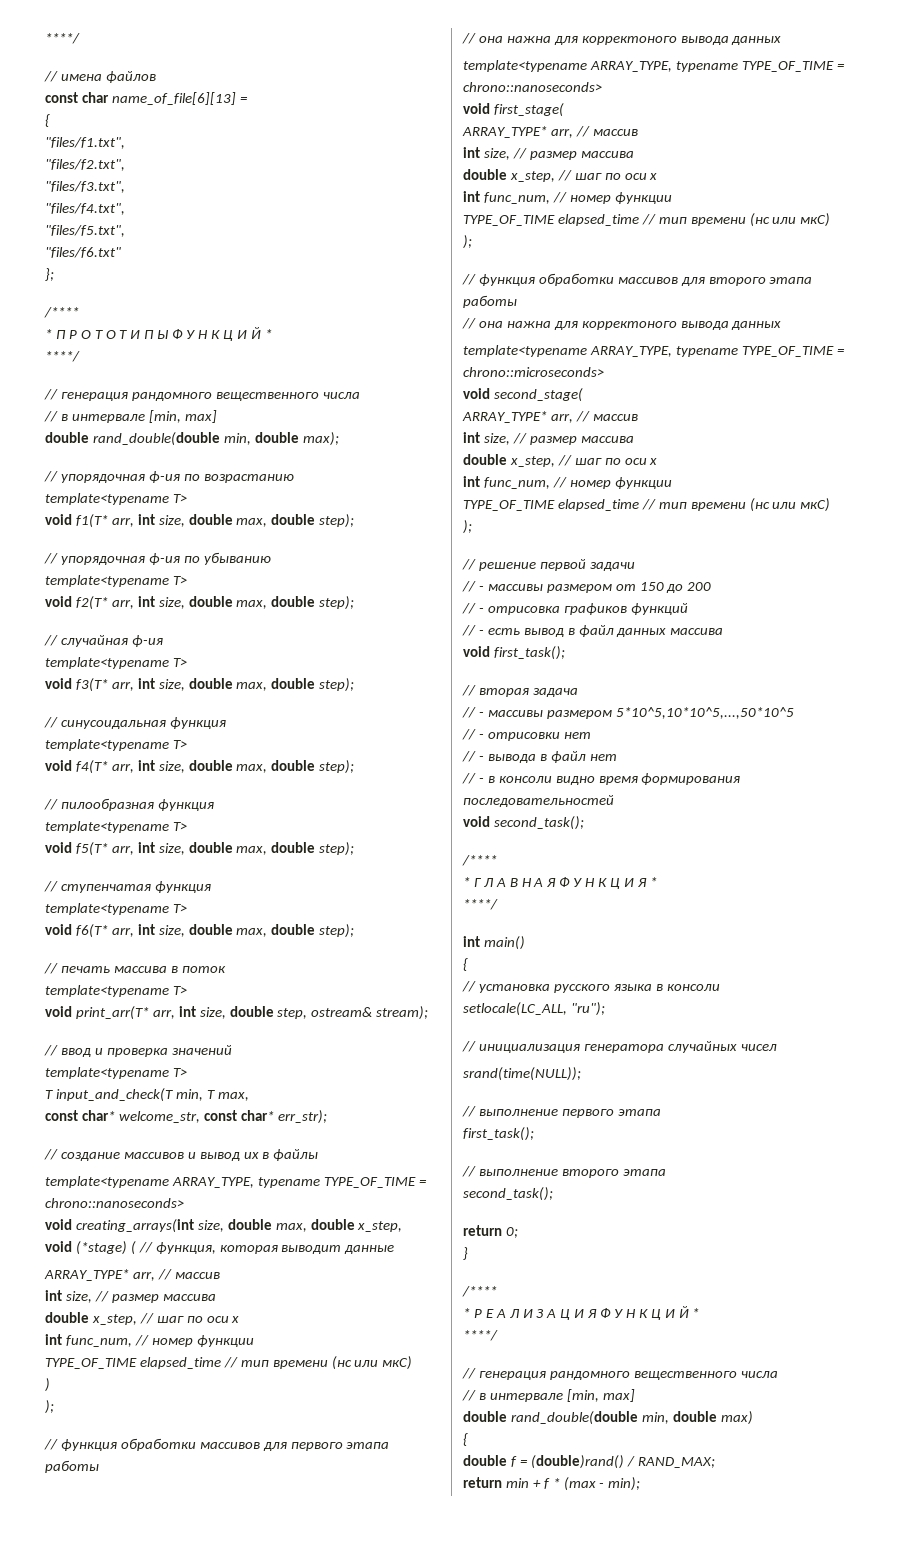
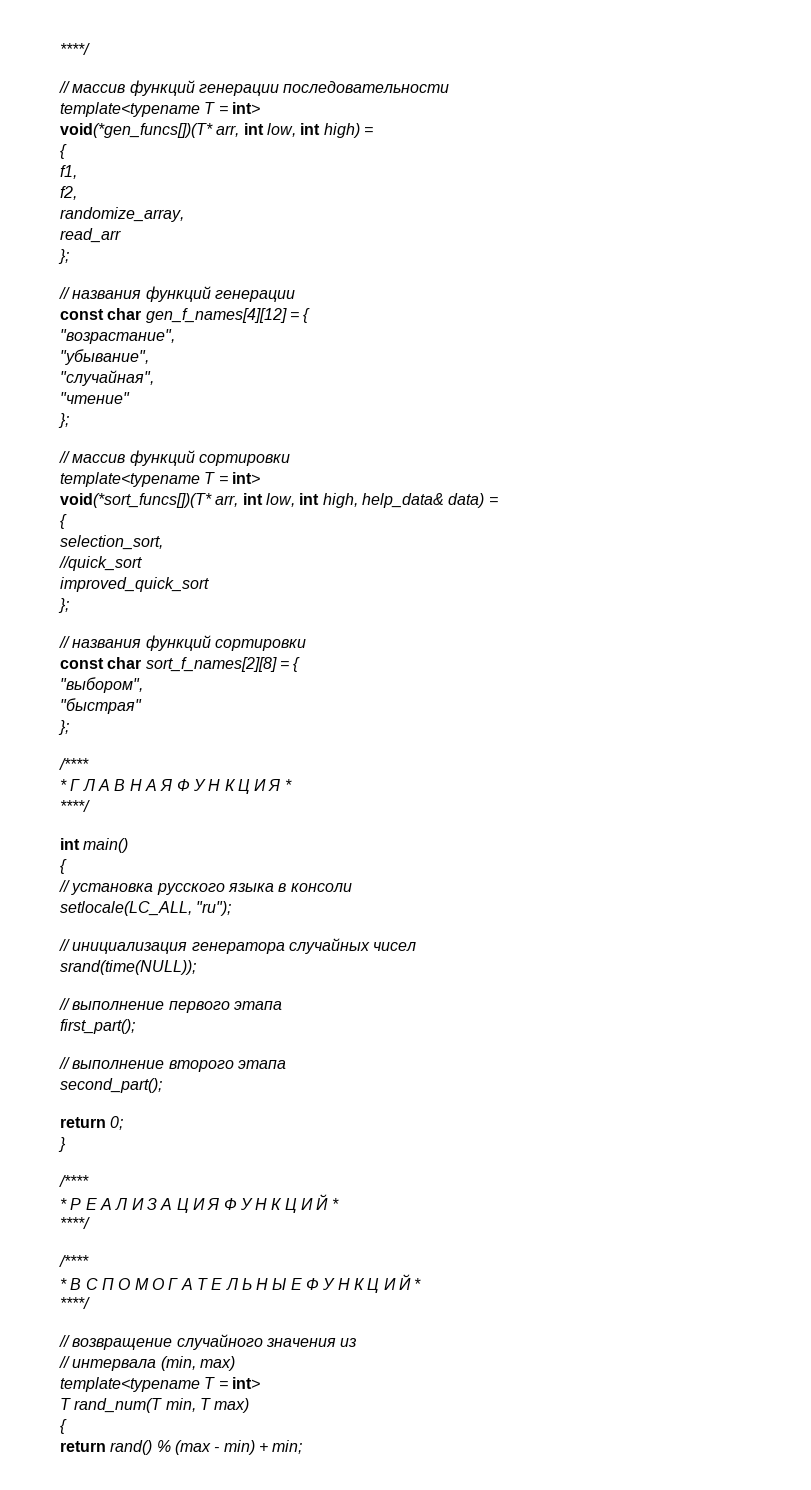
[45,33,80,44] [44,71,156,83] [45,92,248,105] [45,114,50,127] [45,137,125,149] [45,159,125,171] [45,181,125,193] [45,203,125,215] [45,225,125,237] [45,247,121,258] [45,268,54,281] [44,307,79,318] [45,327,272,341] [45,351,80,362] [44,389,360,401] [44,410,217,423] [45,432,339,446] [44,471,294,483] [45,493,187,505] [45,514,355,528] [44,552,271,565] [45,575,187,587] [45,596,355,610] [44,635,163,647] [45,657,187,669] [45,678,355,692] [44,717,226,729] [45,739,187,751] [45,760,355,774] [44,798,214,811] [45,821,187,833] [45,842,355,856] [44,881,211,893] [45,903,187,915] [45,924,355,938] [44,963,226,974] [45,985,187,997] [45,1006,429,1020] [44,1045,232,1057] [45,1067,187,1079] [45,1088,249,1102] [45,1110,327,1124] [44,1149,319,1161] [45,1176,427,1188] [45,1198,184,1208] [45,1219,403,1233] [45,1241,395,1255] [44,1269,220,1281] [45,1290,216,1303] [45,1312,240,1325] [45,1334,254,1347] [45,1356,413,1370] [45,1378,50,1392] [45,1400,54,1414] [44,1438,390,1451] [45,1460,99,1473] [462,33,782,45] [463,60,845,72] [463,82,602,92] [463,103,564,117] [462,126,638,138] [463,147,634,160] [463,169,658,182] [463,191,672,204] [463,213,831,227] [463,235,472,249] [462,273,813,286] [463,295,517,308] [462,318,782,330] [463,345,845,357] [463,367,604,377] [463,388,583,402] [462,411,638,423] [463,432,634,445] [463,454,658,467] [463,476,672,489] [463,498,831,512] [463,520,472,534] [462,559,635,571] [462,581,712,593] [462,603,688,615] [462,625,724,637] [463,646,565,660] [462,685,578,697] [462,707,794,719] [462,729,591,741] [462,751,617,763] [462,773,741,785] [463,795,614,807] [463,816,584,830] ****/ // // имена файлов // const char name_of_file[6][13] = // { // "files/f1.txt", // "files/f2.txt", // "files/f3.txt", // "files/f4.txt", // "files/f5.txt", // "files/f6.txt" // }; // /**** // * П Р О Т О Т И П Ы Ф У Н К Ц И Й * // ****/ // // генерация рандомного вещественного числа // // в интервале [min, max] // double rand_double(double min, double max); // // упорядочная ф-ия по возрастанию // template<typename T> // void f1(T* arr, int size, double max, double step); // // упорядочная ф-ия по убыванию // template<typename T> // void f2(T* arr, int size, double max, double step); // // случайная ф-ия // template<typename T> // void f3(T* arr, int size, double max, double step); // // синусоидальная функция // template<typename T> // void f4(T* arr, int size, double max, double step); // // пилообразная функция // template<typename T> // void f5(T* arr, int size, double max, double step); // // ступенчатая функция // template<typename T> // void f6(T* arr, int size, double max, double step); // // печать массива в поток // template<typename T> // void print_arr(T* arr, int size, double step, ostream& stream); // // ввод и проверка значений // template<typename T> // T input_and_check(T min, T max, // const char* welcome_str, const char* err_str); // // создание массивов и вывод их в файлы // template<typename ARRAY_TYPE, typename TYPE_OF_TIME = chrono::nanoseconds> // void creating_arrays(int size, double max, double x_step, // void (*stage) ( // функция, которая выводит данные // ARRAY_TYPE* arr, // массив // int size, // размер массива // double x_step, // шаг по оси х // int func_num, // номер функции // TYPE_OF_TIME elapsed_time // тип времени (нс или мкС) // ) // ); // // функция обработки массивов для первого этапа работы // // она нажна для корректоного вывода данных // template<typename ARRAY_TYPE, typename TYPE_OF_TIME = chrono::nanoseconds> // void first_stage( // ARRAY_TYPE* arr, // массив // int size, // размер массива // double x_step, // шаг по оси х // int func_num, // номер функции // TYPE_OF_TIME elapsed_time // тип времени (нс или мкС) // ); // // функция обработки массивов для второго этапа работы // // она нажна для корректоного вывода данных // template<typename ARRAY_TYPE, typename TYPE_OF_TIME = chrono::microseconds> // void second_stage( // ARRAY_TYPE* arr, // массив // int size, // размер массива // double x_step, // шаг по оси х // int func_num, // номер функции // TYPE_OF_TIME elapsed_time // тип времени (нс или мкС) // ); // // решение первой задачи // // - массивы размером от 150 до 200 // // - отрисовка графиков функций // // - есть вывод в файл данных массива // void first_task(); // // вторая задача // // - массивы размером 5*10^5,10*10^5,...,50*10^5 // // - отрисовки нет // // - вывода в файл нет // // - в консоли видно время формирования последовательностей // void second_task(); -> [60,43,90,55] [59,80,450,96] [60,102,260,117] [60,123,373,138] [60,144,67,159] [60,165,77,179] [60,186,77,200] [60,207,184,222] [60,228,121,243] [58,249,69,264] [59,286,295,302] [60,308,311,323] [60,329,175,344] [60,349,149,365] [60,370,154,386] [60,392,130,404] [58,413,69,428] [59,450,290,466] [60,472,260,487] [60,493,498,508] [60,514,67,529] [60,535,163,550] [59,556,142,571] [60,577,209,592] [58,598,69,613] [59,635,306,651] [60,657,301,672] [60,677,143,693] [60,698,142,714] [58,720,69,735] ****/ // // массив функций генерации последовательности // template<typename T = int> // void(*gen_funcs[])(T* arr, int low, int high) = // { // f1, // f2, // randomize_array, // read_arr // }; // // названия функций генерации // const char gen_f_names[4][12] = { // "возрастание", // "убывание", // "случайная", // "чтение" // }; // // массив функций сортировки // template<typename T = int> // void(*sort_funcs[])(T* arr, int low, int high, help_data& data) = // { // selection_sort, // //quick_sort // improved_quick_sort // }; // // названия функций сортировки // const char sort_f_names[2][8] = { // "выбором", // "быстрая" // };
[463,1127,534,1141] first_task(); -> [60,1019,135,1034] first_part();
[463,1187,553,1201] second_task(); -> [60,1078,162,1093] second_part();
[462,1368,778,1380] [462,1389,635,1402] [463,1411,753,1425] [463,1433,468,1446] [463,1455,715,1469] [463,1477,641,1491] // генерация рандомного вещественного числа // // в интервале [min, max] // double rand_double(double min, double max) // { // double f = (double)rand() / RAND_MAX; // return min + f * (max - min); -> [59,1255,89,1267] [60,1274,422,1293] [60,1297,90,1309] [59,1334,357,1350] [59,1356,235,1371] [60,1377,260,1392] [60,1398,250,1413] [60,1419,67,1434] [60,1440,303,1455] /**** // * В С П О М О Г А Т Е Л Ь Н Ы Е Ф У Н К Ц И Й * // ****/ // // возвращение случайного значения из // // интервала (min, max) // template<typename T = int> // T rand_num(T min, T max) // { // return rand() % (max - min) + min;

